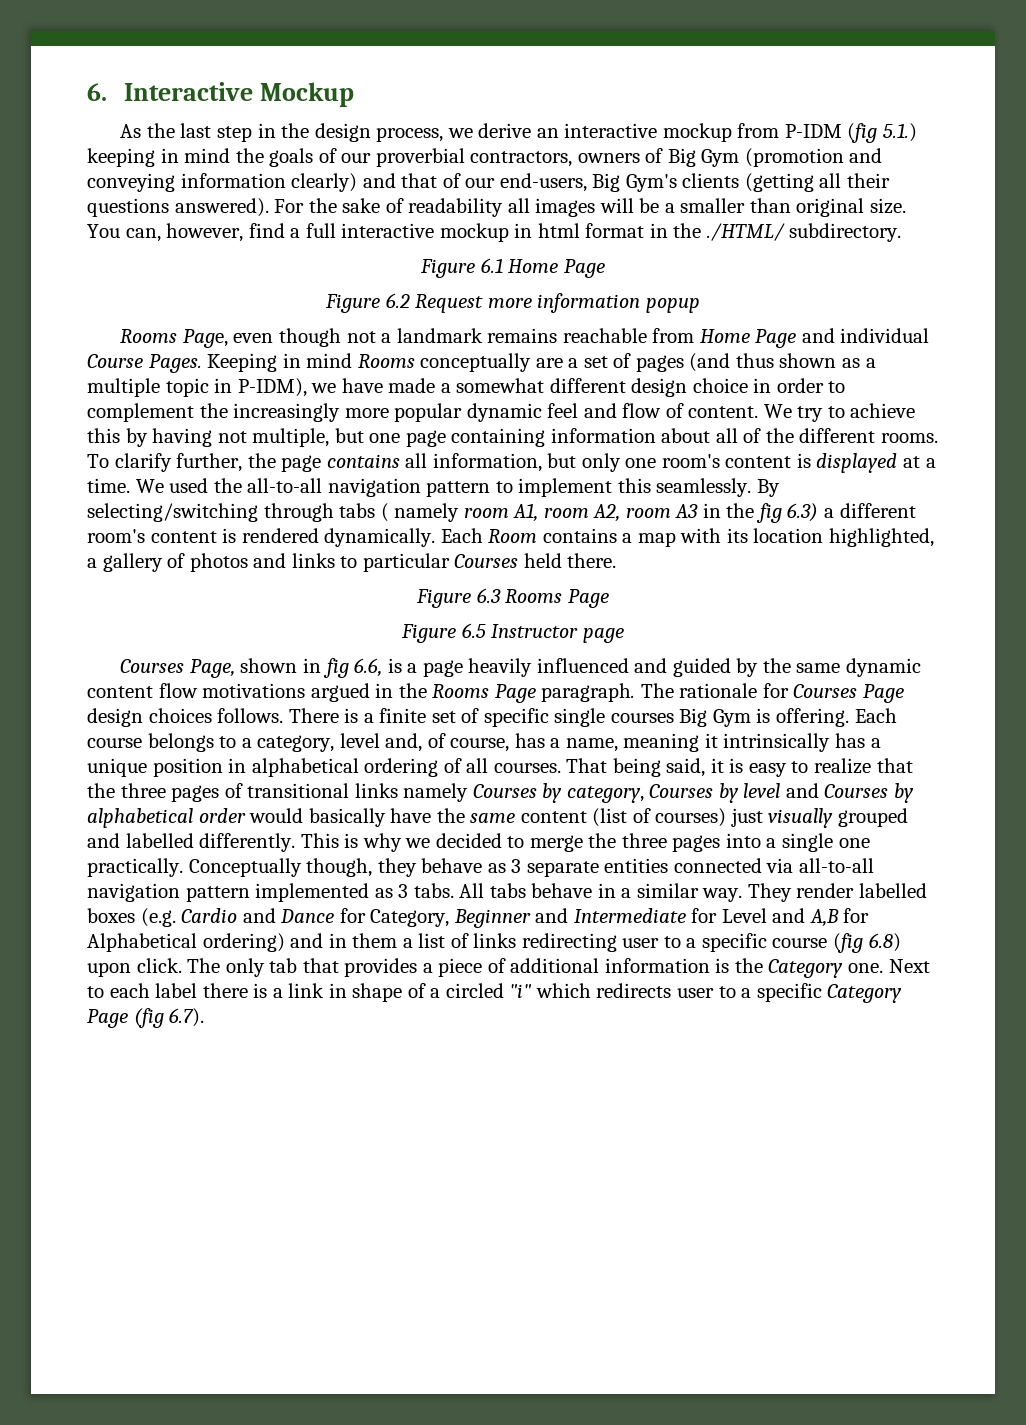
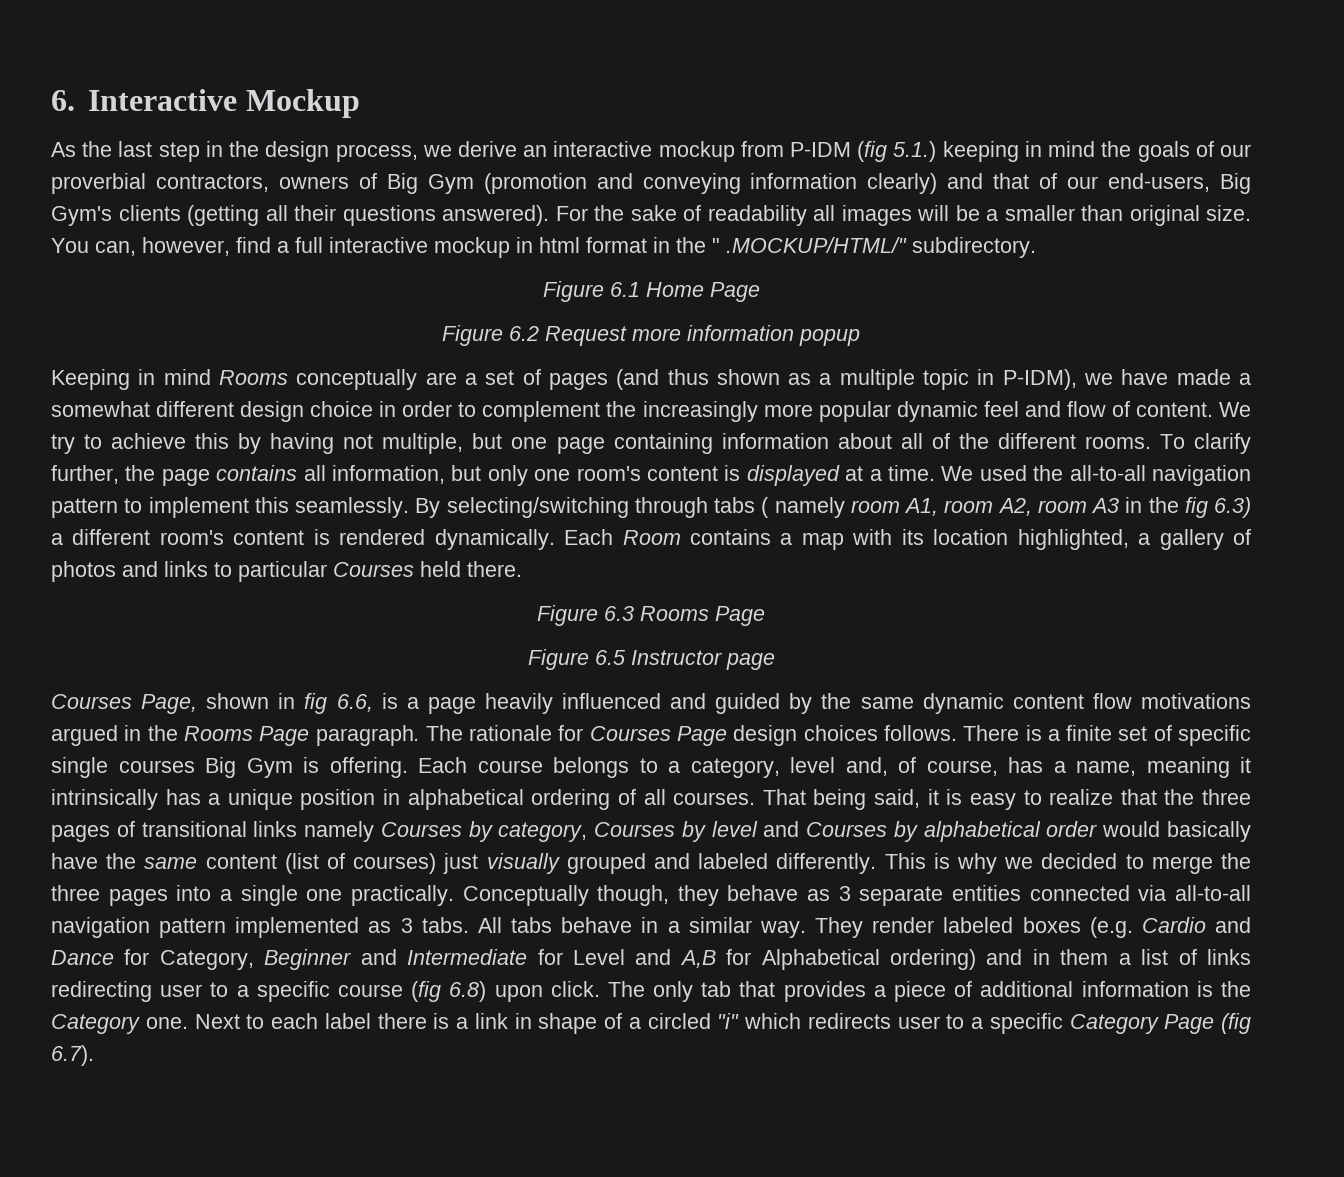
[706,223,785,241] ./HTML/ -> [712,237,907,253] " .MOCKUP/HTML/"
[120,328,930,348] [87,354,202,373] Rooms Page, even though not a landmark remains reachable from Home Page and individual Course Pages. -> (860, 337) none
[125,833,194,848] labelled -> [698,853,769,869] labeled
[859,883,928,898] labelled -> [943,917,1014,933] labeled

